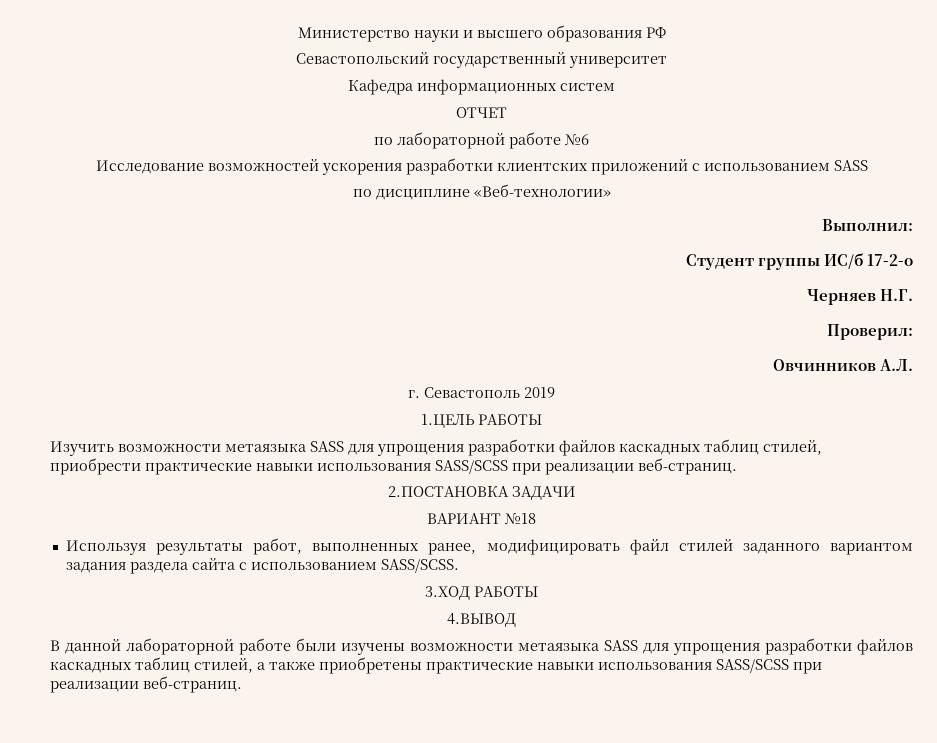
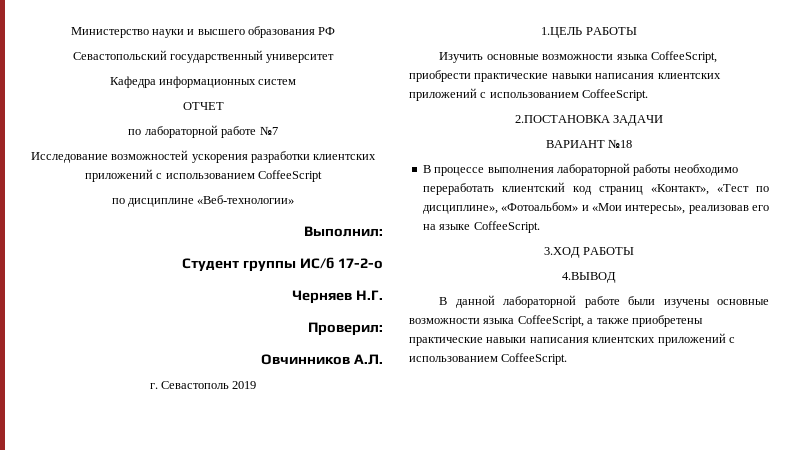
[565,134,589,146] №6 -> [259,126,278,135] №7
[833,160,868,171] SASS -> [258,170,323,182] CoffeeScript
[118,439,822,456] [50,458,737,475] [387,486,576,500] [427,513,536,525] [65,538,913,555] [65,558,459,574] возможности метаязыка SASS для упрощения разработки файлов каскадных таблиц стилей, приобрести практические навыки использования SASS/SCSS при реализации веб-страниц. // 2.ПОСТАНОВКА ЗАДАЧИ // ВАРИАНТ №18 // Используя результаты работ, выполненных ранее, модифицировать файл стилей заданного вариантом задания раздела сайта с использованием SASS/SCSS. -> [486,51,717,63] [409,70,721,82] [409,88,649,101] [514,115,664,126] [545,139,633,148] [422,163,738,176] [422,182,769,195] [422,202,769,214] [422,221,540,233] основные возможности языка CoffeeScript, приобрести практические навыки написания клиентских приложений с использованием CoffeeScript. // 2.ПОСТАНОВКА ЗАДАЧИ // ВАРИАНТ №18 // В процессе выполнения лабораторной работы необходимо переработать клиентский код страниц «Контакт», «Тест по дисциплине», «Фотоальбом» и «Мои интересы», реализовав его на языке CoffeeScript.
[410,638,913,655] [50,657,253,673] возможности метаязыка SASS для упрощения разработки файлов каскадных таблиц стилей, -> [717,299,769,305] [409,315,584,327] основные возможности языка CoffeeScript,
[598,659,822,674] [50,676,242,693] использования SASS/SCSS при реализации веб-страниц. -> [529,333,735,346] [409,353,568,365] написания клиентских приложений с использованием CoffeeScript.

